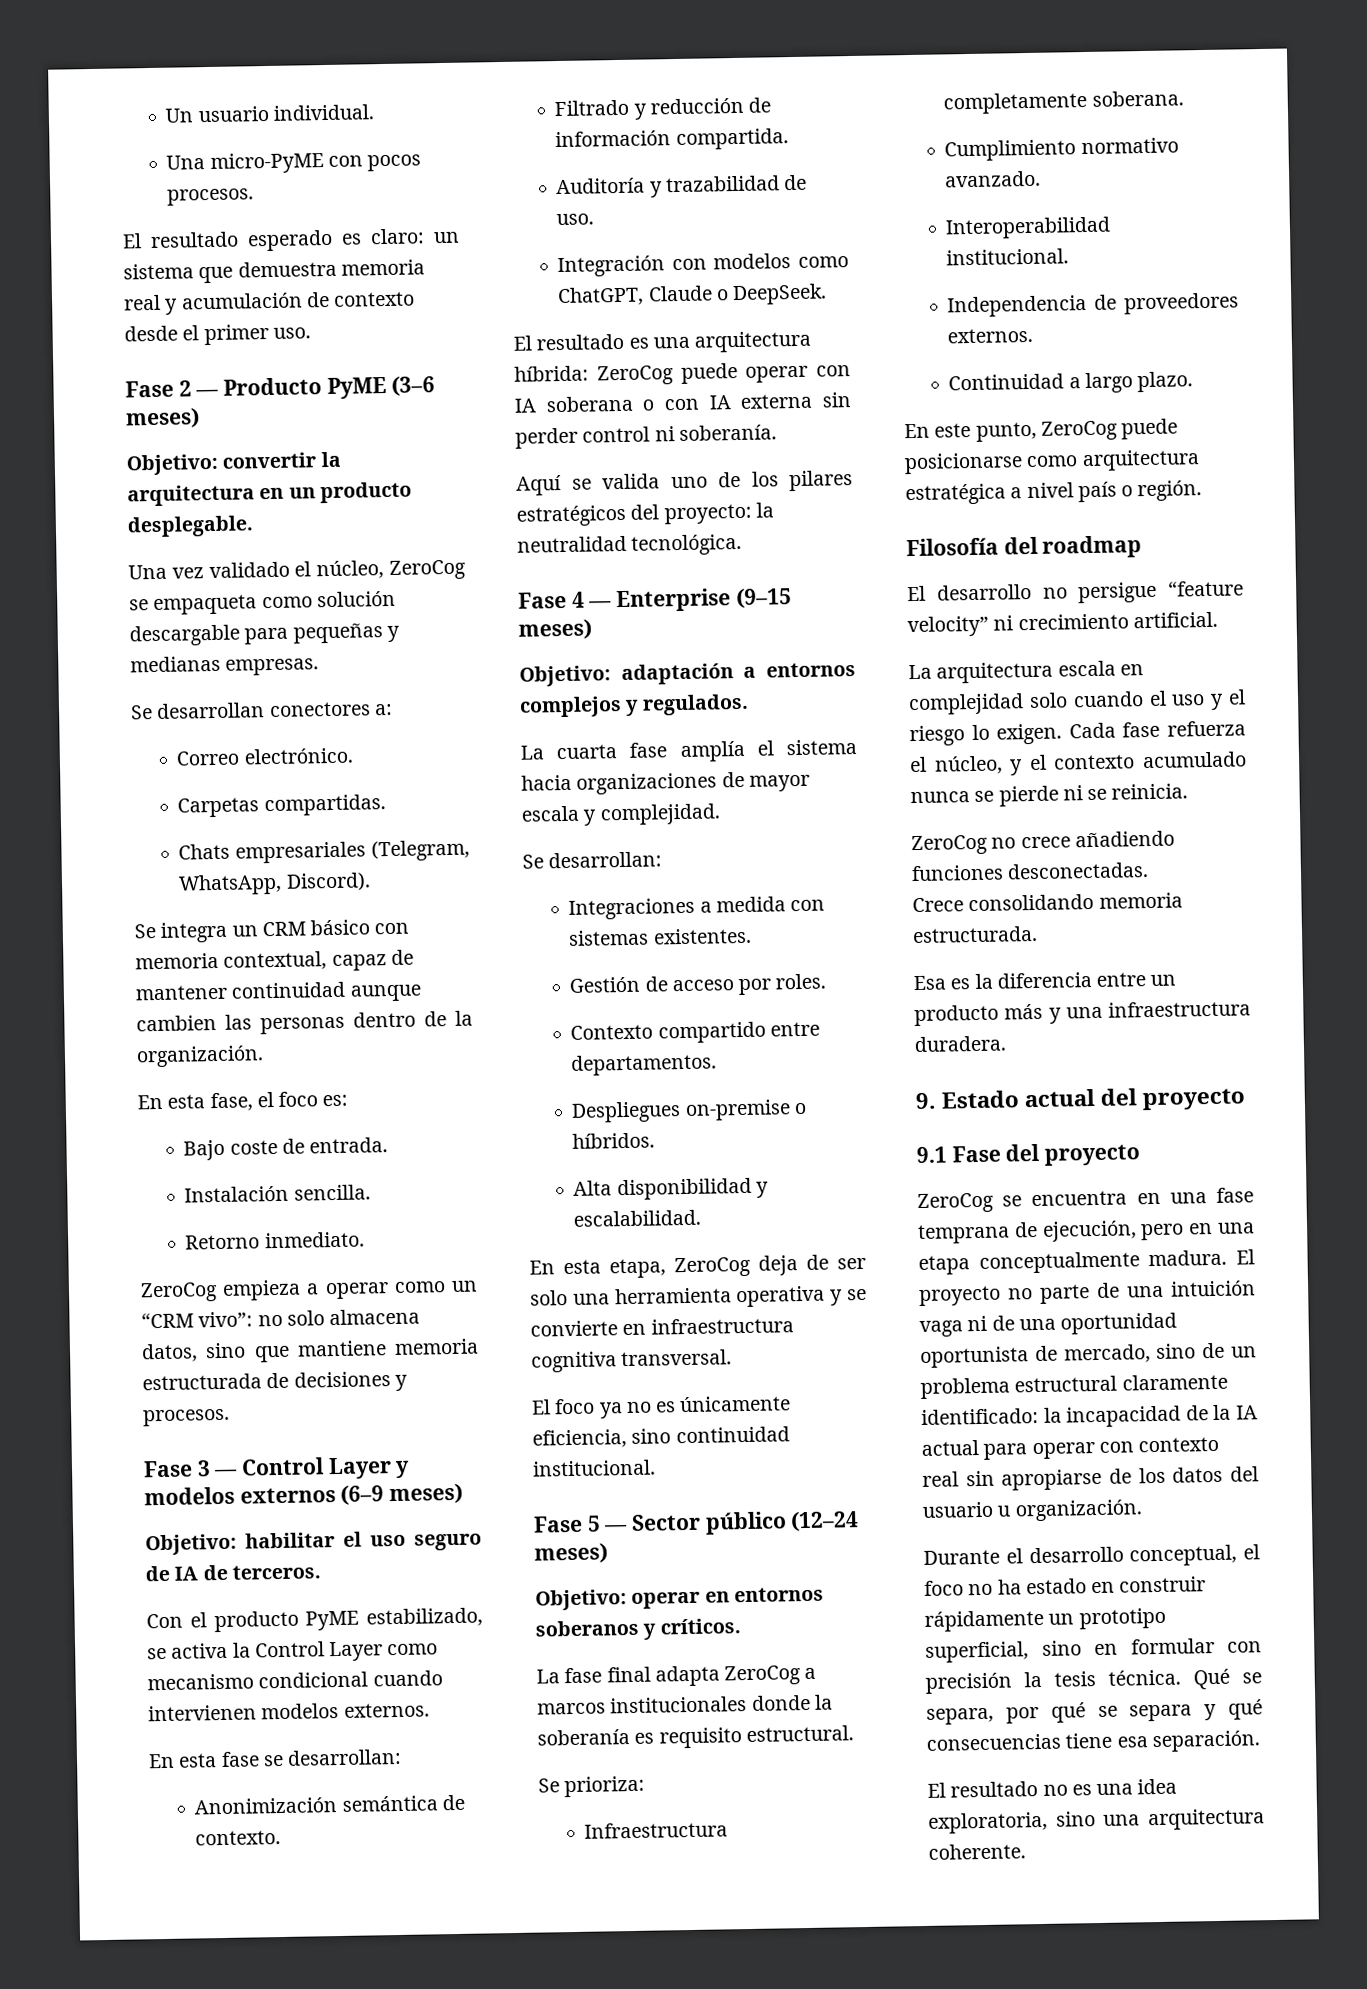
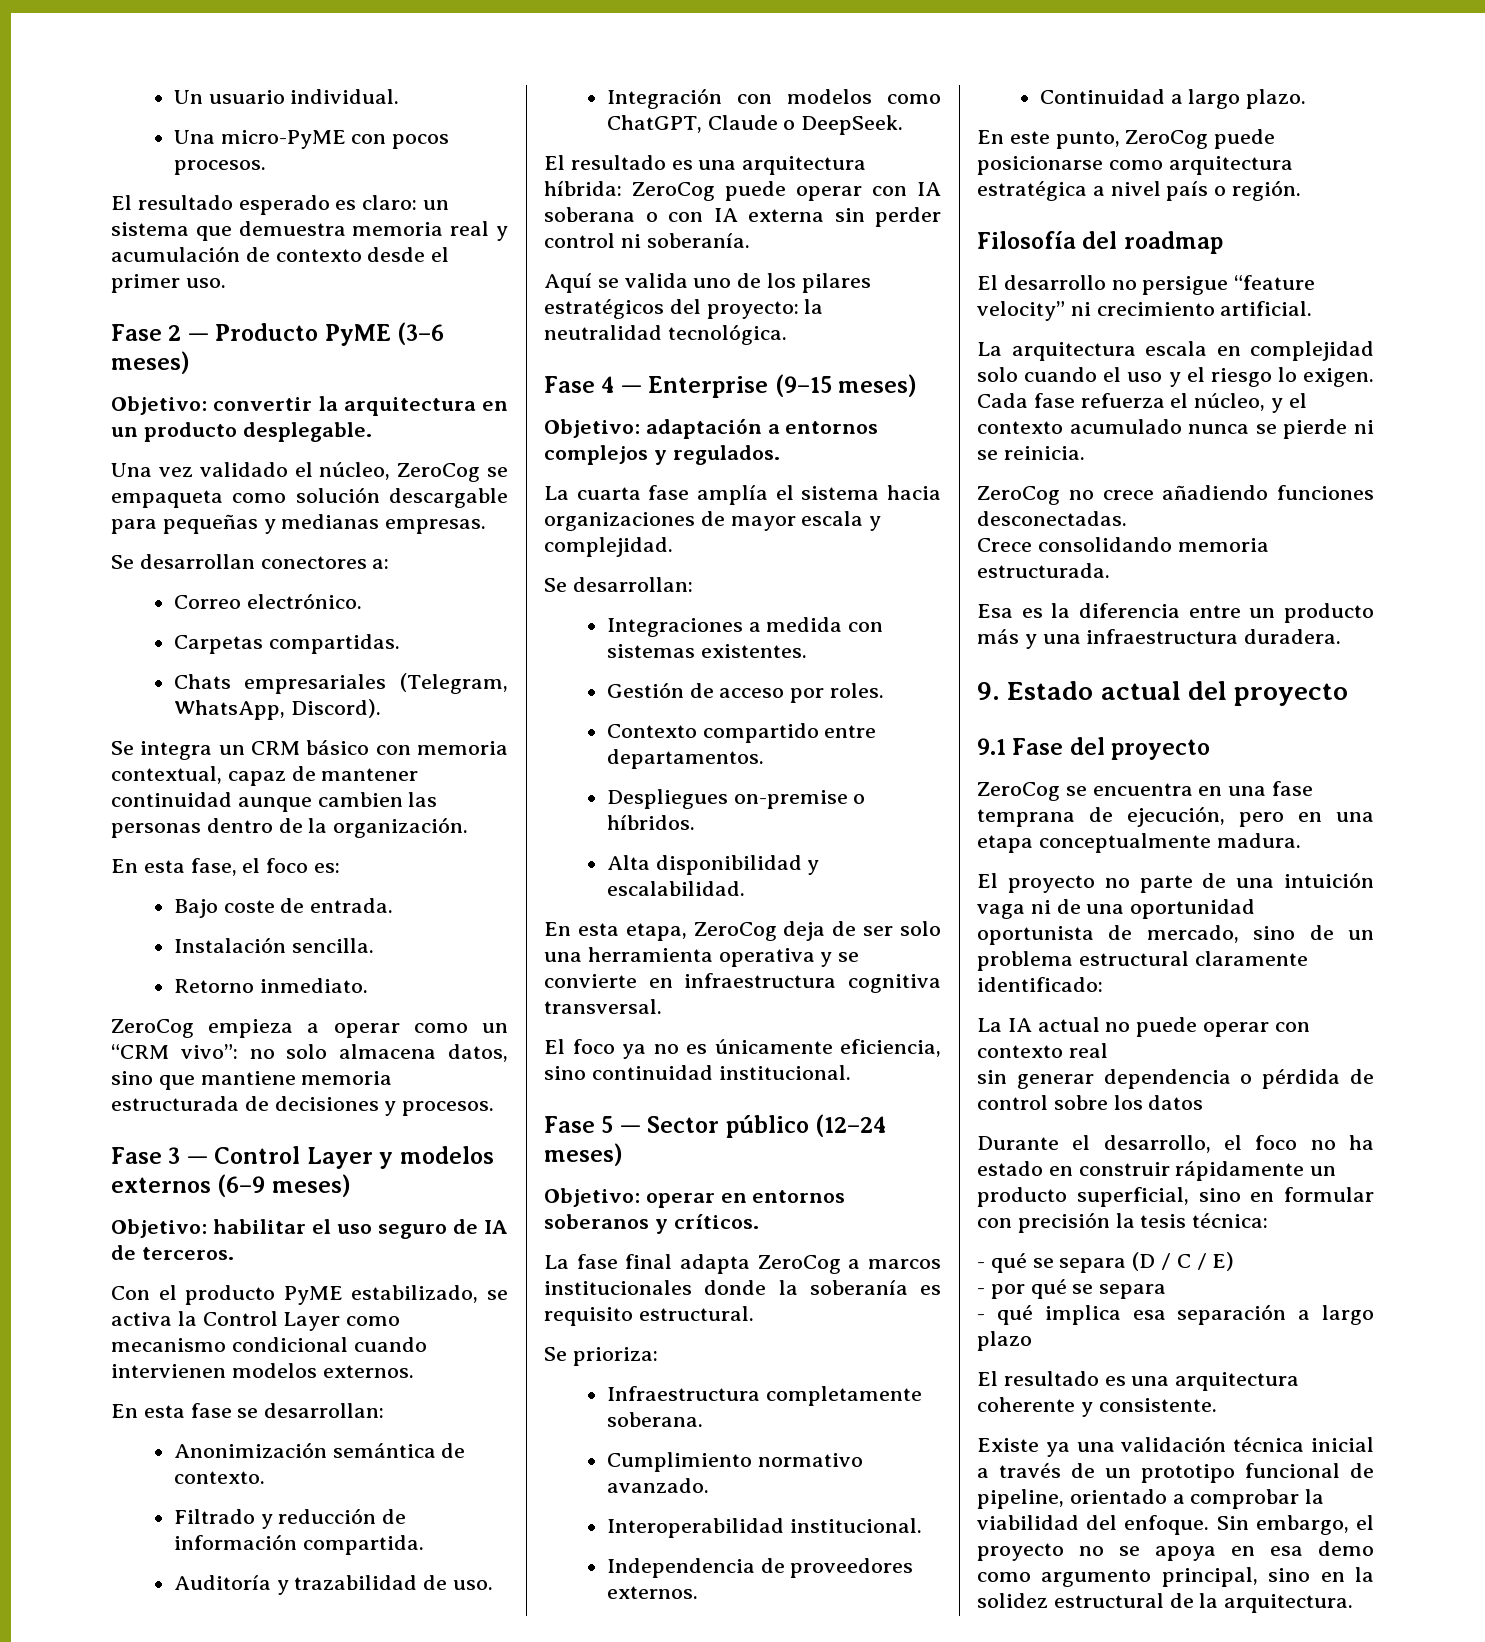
(1228, 1258) none -> (1301, 840) //
[1043,1404,1258,1428] [921,1436,1220,1460] [922,1466,1259,1491] [922,1499,1143,1522] la incapacidad de la IA actual para operar con contexto real sin apropiarse de los datos del usuario u organización. -> [977,1017,1310,1037] [977,1043,1108,1058] [977,1069,1374,1089] [977,1095,1204,1110] // La IA actual no puede operar con contexto real // sin generar dependencia o pérdida de control sobre los datos
[1028,1544,1238,1567] desarrollo conceptual, -> [1103,1135,1211,1153] desarrollo,
[1078,1607,1166,1630] prototipo -> [977,1187,1067,1207] producto
[1108,1668,1262,1690] [926,1699,1263,1725] [926,1730,1261,1753] [927,1778,1178,1798] [928,1808,1265,1834] [928,1843,1026,1860] técnica. Qué se separa, por qué se separa y qué consecuencias tiene esa separación. // El resultado no es una idea exploratoria, sino una arquitectura coherente. -> [1192,1213,1269,1228] [977,1252,1235,1273] [977,1279,1167,1299] [977,1304,1374,1325] [977,1331,1032,1351] [977,1371,1300,1391] [977,1397,1217,1417] [977,1436,1374,1457] [977,1463,1374,1483] [977,1489,1325,1509] [977,1515,1374,1535] [977,1541,1374,1561] [977,1567,1374,1587] [977,1593,1354,1613] técnica: // - qué se separa (D / C / E) // - por qué se separa // - qué implica esa separación a largo plazo // El resultado es una arquitectura coherente y consistente. // Existe ya una validación técnica inicial a través de un prototipo funcional de pipeline, orientado a comprobar la viabilidad del enfoque. Sin embargo, el proyecto no se apoya en esa demo como argumento principal, sino en la solidez estructural de la arquitectura.

